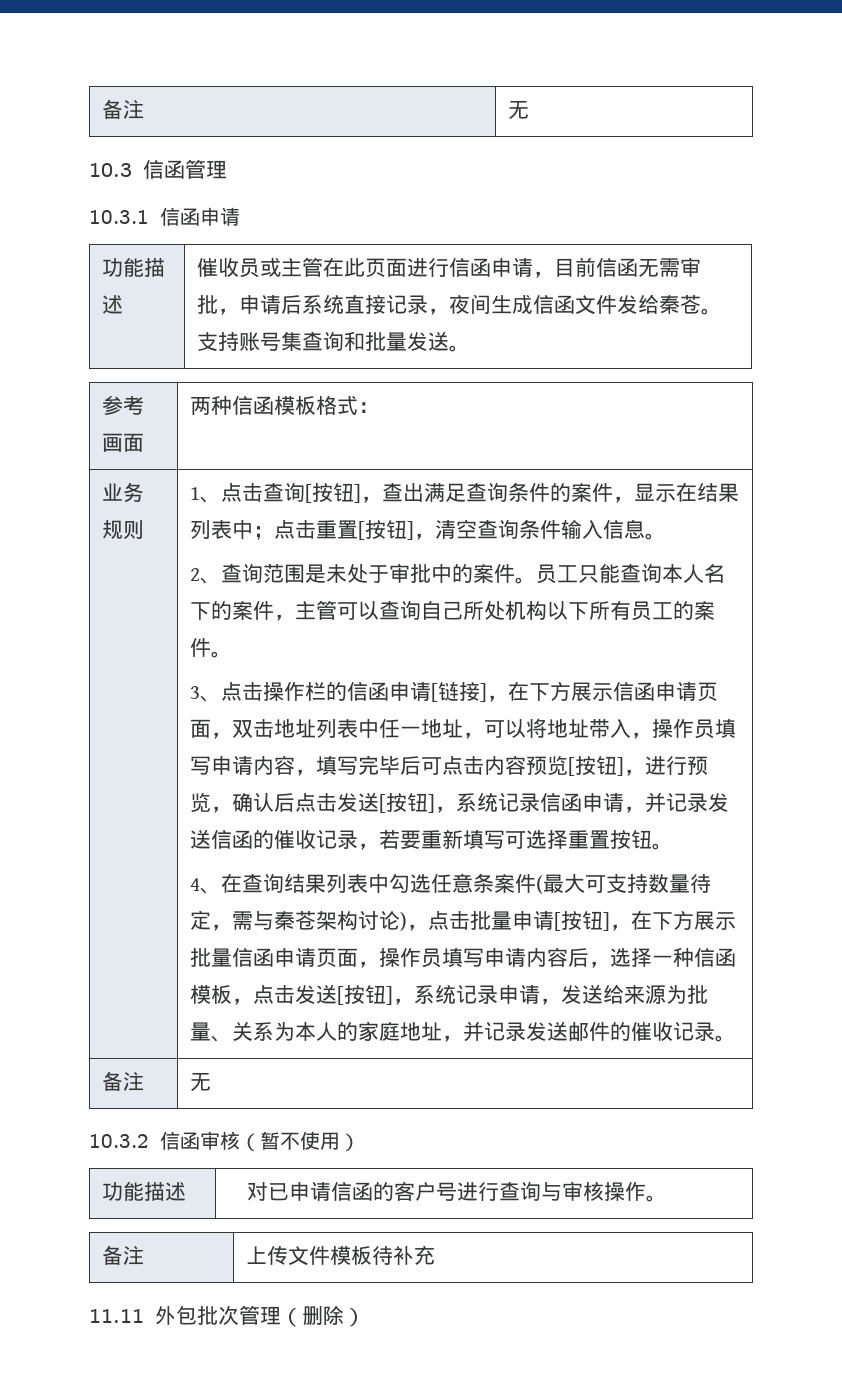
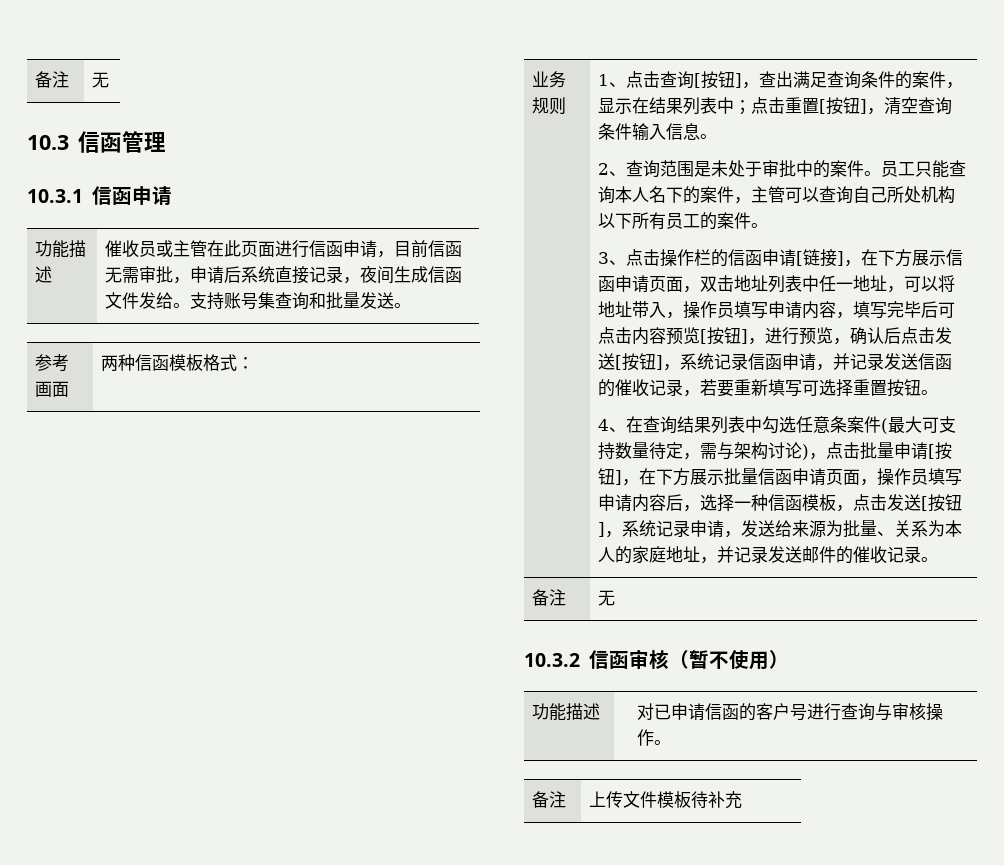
[659,294,702,314] 秦苍 -> (174, 300) none
[274,910,317,930] 秦苍 -> (735, 451) none
[89,1305,365,1327] // 11.11外包批次管理（删除） -> (743, 800) none

